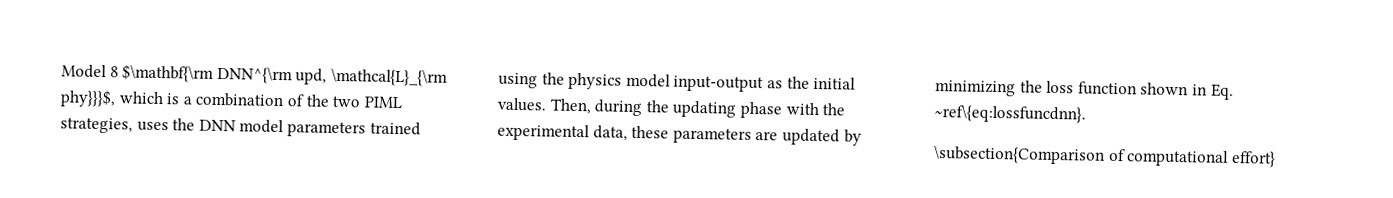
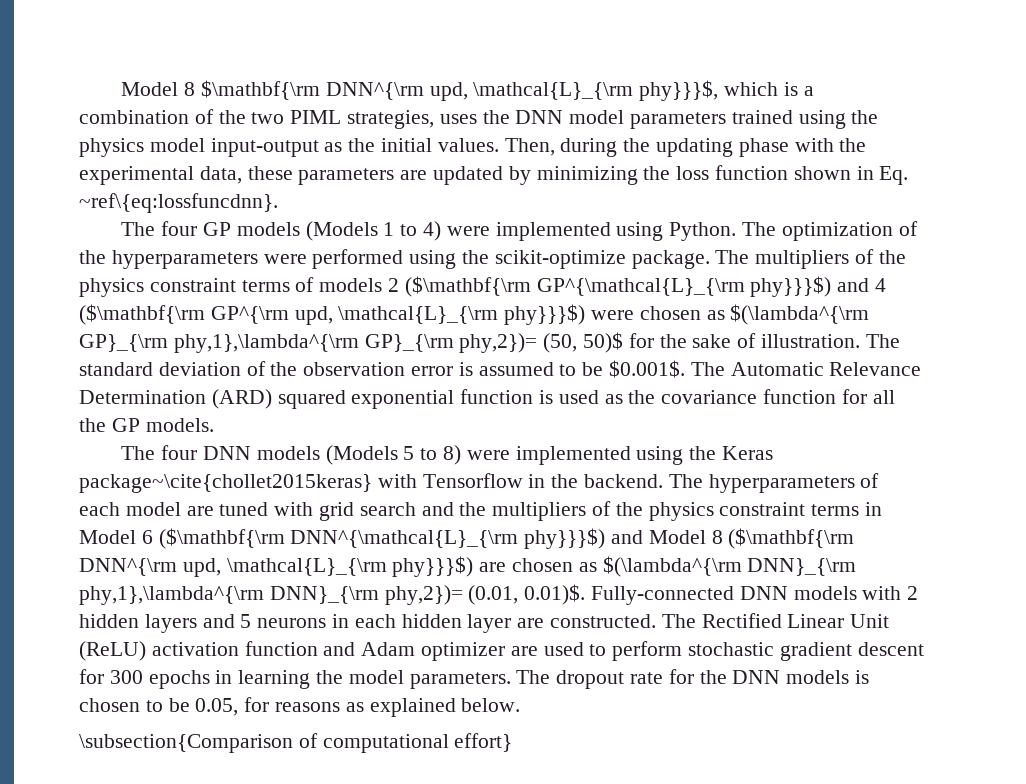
(1086, 113) none -> [121,221,918,241] [79,249,906,269] [79,276,887,297] [79,304,870,325] [79,332,900,353] [79,360,922,378] [79,389,895,409] [79,418,214,432] [121,445,774,465] [79,473,880,493] [79,501,883,521] [79,528,855,549] [79,556,857,577] [79,584,919,605] [79,613,890,633] [79,641,924,661] [79,669,870,689] [79,697,521,717] // The four GP models (Models 1 to 4) were implemented using Python. The optimization of the hyperparameters were performed using the scikit-optimize package. The multipliers of the physics constraint terms of models 2 ($\mathbf{\rm GP^{\mathcal{L}_{\rm phy}}}$) and 4 ($\mathbf{\rm GP^{\rm upd, \mathcal{L}_{\rm phy}}}$) were chosen as $(\lambda^{\rm GP}_{\rm phy,1},\lambda^{\rm GP}_{\rm phy,2})= (50, 50)$ for the sake of illustration. The standard deviation of the observation error is assumed to be $0.001$. The Automatic Relevance Determination (ARD) squared exponential function is used as the covariance function for all the GP models. // The four DNN models (Models 5 to 8) were implemented using the Keras package~\cite{chollet2015keras} with Tensorflow in the backend. The hyperparameters of each model are tuned with grid search and the multipliers of the physics constraint terms in Model 6 ($\mathbf{\rm DNN^{\mathcal{L}_{\rm phy}}}$) and Model 8 ($\mathbf{\rm DNN^{\rm upd, \mathcal{L}_{\rm phy}}}$) are chosen as $(\lambda^{\rm DNN}_{\rm phy,1},\lambda^{\rm DNN}_{\rm phy,2})= (0.01, 0.01)$. Fully-connected DNN models with 2 hidden layers and 5 neurons in each hidden layer are constructed. The Rectified Linear Unit (ReLU) activation function and Adam optimizer are used to perform stochastic gradient descent for 300 epochs in learning the model parameters. The dropout rate for the DNN models is chosen to be 0.05, for reasons as explained below.

